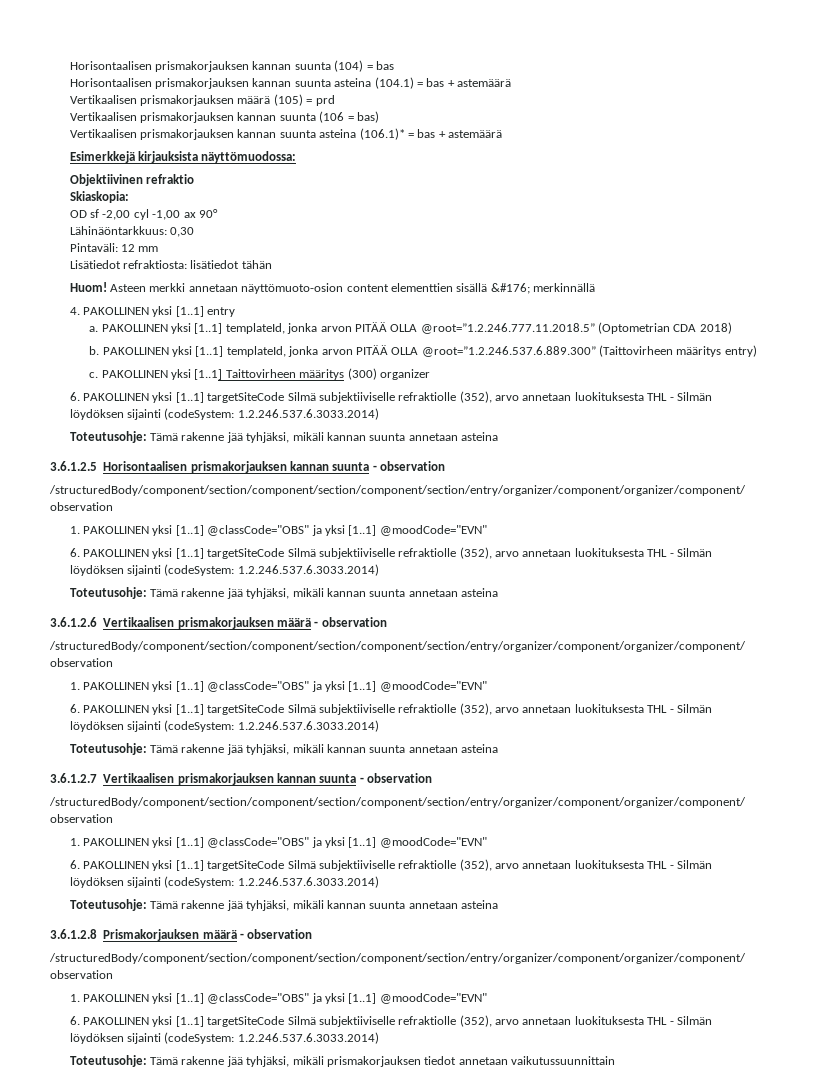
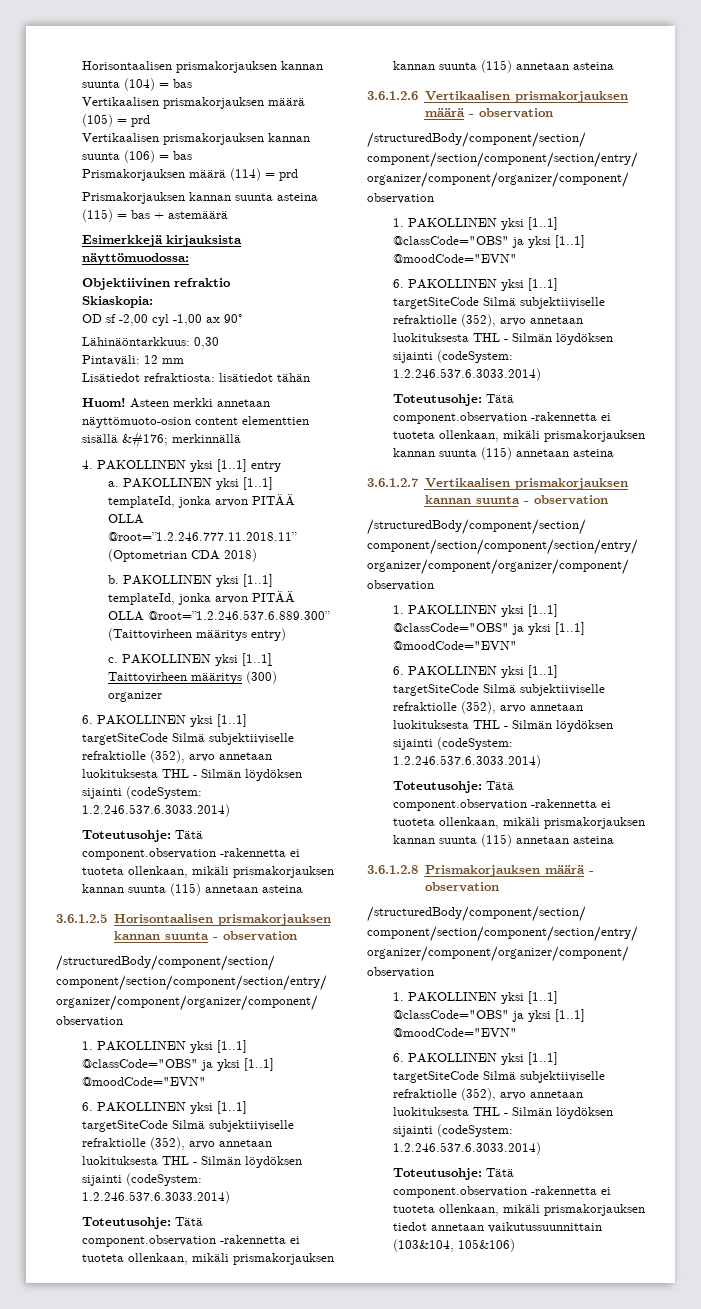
[69,77,512,89] // Horisontaalisen prismakorjauksen kannan suunta asteina (104.1) = bas + astemäärä -> (192, 83) none
[319,111,379,123] [69,128,405,140] (106 = bas) // Vertikaalisen prismakorjauksen kannan suunta asteina (106.1)* -> [123,150,192,163] [81,168,298,181] [81,192,318,204] [81,209,113,222] (106) = bas // Prismakorjauksen määrä (114) = prd // Prismakorjauksen kannan suunta asteina (115)
[420,323,595,334] @root=”1.2.246.777.11.2018.5” -> [107,532,297,541] @root=”1.2.246.777.11.2018.11”
[150,432,406,443] Tämä rakenne jää tyhjäksi, mikäli kannan suunta -> [174,830,203,839] [81,848,300,860] [81,866,334,878] [81,883,201,896] Tätä component.observation -rakennetta ei tuoteta ollenkaan, mikäli prismakorjauksen kannan suunta (115)
[150,588,406,599] Tämä rakenne jää tyhjäksi, mikäli kannan suunta -> [174,1217,203,1226] [81,1235,300,1247] [81,1253,334,1265] [392,60,512,73] Tätä component.observation -rakennetta ei tuoteta ollenkaan, mikäli prismakorjauksen kannan suunta (115)
[150,744,406,755] Tämä rakenne jää tyhjäksi, mikäli kannan suunta -> [485,394,514,403] [392,412,611,424] [392,430,645,442] [392,447,512,460] Tätä component.observation -rakennetta ei tuoteta ollenkaan, mikäli prismakorjauksen kannan suunta (115)
[150,900,406,911] Tämä rakenne jää tyhjäksi, mikäli kannan suunta -> [485,781,514,790] [392,799,611,811] [392,817,645,829] [392,834,512,847] Tätä component.observation -rakennetta ei tuoteta ollenkaan, mikäli prismakorjauksen kannan suunta (115)
[150,1056,290,1067] Tämä rakenne jää tyhjäksi, -> [485,1168,514,1177] [392,1186,611,1198] [392,1204,499,1216] Tätä component.observation -rakennetta ei tuoteta ollenkaan,
(616, 1060) none -> [392,1239,515,1252] (103&104, 105&106)

